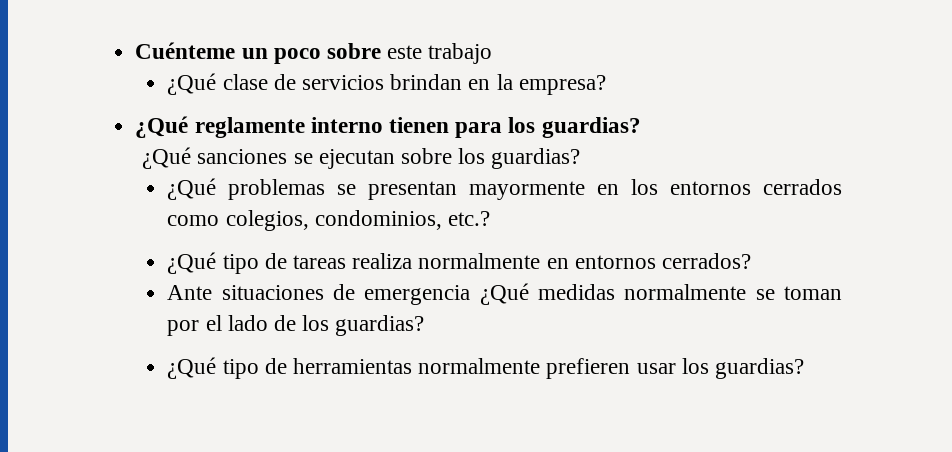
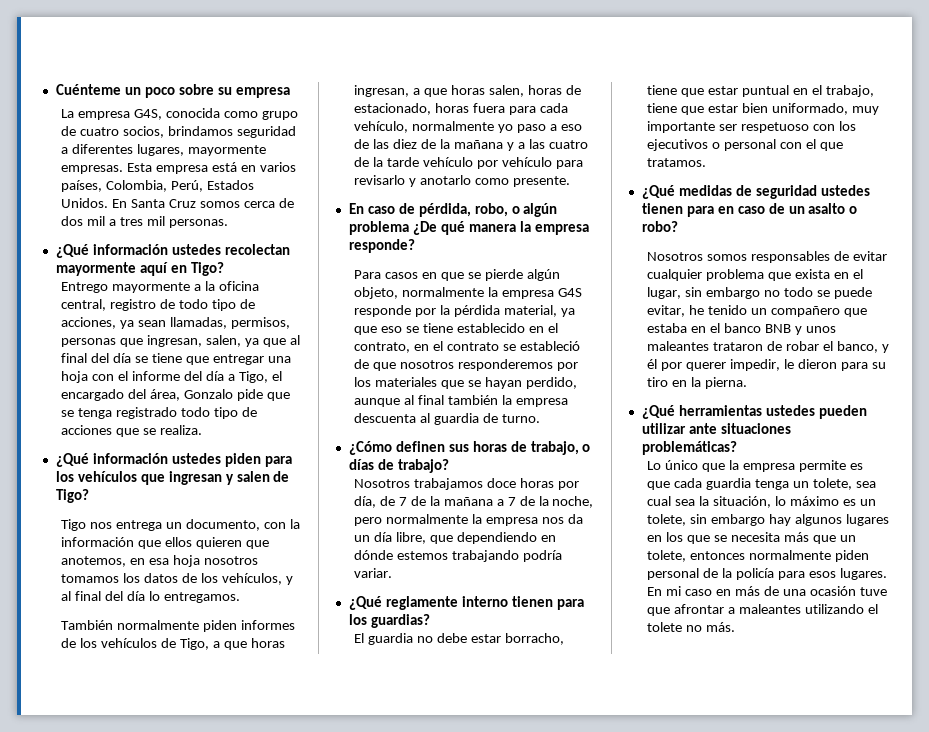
[387,43,493,64] [167,73,606,95] este trabajo // ¿Qué clase de servicios brindan en la empresa? -> [217,87,290,98] [61,108,298,120] [61,126,296,138] [61,144,267,156] [61,162,296,174] [61,180,255,192] [61,198,294,208] [61,216,228,228] [55,244,290,258] [55,262,224,276] [61,281,259,293] [61,299,255,311] [61,317,290,329] [61,335,300,347] [61,353,291,365] [61,371,282,383] [61,389,290,401] [61,407,257,419] [61,425,203,437] [55,453,292,467] [55,471,290,485] [55,489,89,503] [61,519,300,531] [61,537,269,549] [61,555,258,567] [61,573,293,585] [61,591,240,603] [61,620,296,632] [61,638,285,650] [354,85,581,97] [354,103,568,115] [354,121,582,133] [354,139,588,151] [354,157,583,169] [354,175,570,187] [348,203,558,217] [348,221,589,235] [348,239,415,253] [354,269,560,281] [354,287,582,299] [354,305,575,317] [354,323,558,335] [354,341,580,353] [354,359,578,371] [354,377,577,389] [354,395,568,407] [354,413,540,425] [348,441,591,455] [348,459,449,473] [354,478,579,490] [354,496,594,508] [354,514,583,526] [354,532,556,544] [354,550,563,562] [354,568,393,578] su empresa // La empresa G4S, conocida como grupo de cuatro socios, brindamos seguridad a diferentes lugares, mayormente empresas. Esta empresa está en varios países, Colombia, Perú, Estados Unidos. En Santa Cruz somos cerca de dos mil a tres mil personas. // ¿Qué información ustedes recolectan mayormente aquí en Tigo? // Entrego mayormente a la oficina central, registro de todo tipo de acciones, ya sean llamadas, permisos, personas que ingresan, salen, ya que al final del día se tiene que entregar una hoja con el informe del día a Tigo, el encargado del área, Gonzalo pide que se tenga registrado todo tipo de acciones que se realiza. // ¿Qué información ustedes piden para los vehículos que ingresan y salen de Tigo? // Tigo nos entrega un documento, con la información que ellos quieren que anotemos, en esa hoja nosotros tomamos los datos de los vehículos, y al final del día lo entregamos. // También normalmente piden informes de los vehículos de Tigo, a que horas ingresan, a que horas salen, horas de estacionado, horas fuera para cada vehículo, normalmente yo paso a eso de las diez de la mañana y a las cuatro de la tarde vehículo por vehículo para revisarlo y anotarlo como presente. // En caso de pérdida, robo, o algún problema ¿De qué manera la empresa responde? // Para casos en que se pierde algún objeto, normalmente la empresa G4S responde por la pérdida material, ya que eso se tiene establecido en el contrato, en el contrato se estableció de que nosotros responderemos por los materiales que se hayan perdido, aunque al final también la empresa descuenta al guardia de turno. // ¿Cómo definen sus horas de trabajo, o días de trabajo? // Nosotros trabajamos doce horas por día, de 7 de la mañana a 7 de la noche, pero normalmente la empresa nos da un día libre, que dependiendo en dónde estemos trabajando podría variar.
[142,147,581,169] [167,178,842,200] [167,210,491,231] [167,252,752,274] [167,283,842,305] [167,315,425,336] [167,357,805,379] ¿Qué sanciones se ejecutan sobre los guardias? // ¿Qué problemas se presentan mayormente en los entornos cerrados como colegios, condominios, etc.? // ¿Qué tipo de tareas realiza normalmente en entornos cerrados? // Ante situaciones de emergencia ¿Qué medidas normalmente se toman por el lado de los guardias? // ¿Qué tipo de herramientas normalmente prefieren usar los guardias? -> [354,633,564,645] [647,85,874,97] [647,103,879,115] [647,121,856,133] [647,139,843,151] [647,158,707,167] [641,185,870,199] [641,203,858,217] [641,221,678,232] [647,251,887,263] [647,269,863,281] [647,287,872,299] [647,305,867,317] [647,323,836,335] [647,341,889,353] [647,359,886,371] [647,377,748,389] [641,405,867,419] [641,423,791,434] [641,441,737,455] [647,460,863,472] [647,478,876,490] [647,496,876,508] [647,514,889,526] [647,532,856,544] [647,550,870,562] [647,568,887,580] [647,586,887,596] [647,604,878,616] [647,622,736,632] El guardia no debe estar borracho, tiene que estar puntual en el trabajo, tiene que estar bien uniformado, muy importante ser respetuoso con los ejecutivos o personal con el que tratamos. // ¿Qué medidas de seguridad ustedes tienen para en caso de un asalto o robo? // Nosotros somos responsables de evitar cualquier problema que exista en el lugar, sin embargo no todo se puede evitar, he tenido un compañero que estaba en el banco BNB y unos maleantes trataron de robar el banco, y él por querer impedir, le dieron para su tiro en la pierna. // ¿Qué herramientas ustedes pueden utilizar ante situaciones problemáticas? // Lo único que la empresa permite es que cada guardia tenga un tolete, sea cual sea la situación, lo máximo es un tolete, sin embargo hay algunos lugares en los que se necesita más que un tolete, entonces normalmente piden personal de la policía para esos lugares. En mi caso en más de una ocasión tuve que afrontar a maleantes utilizando el tolete no más.

